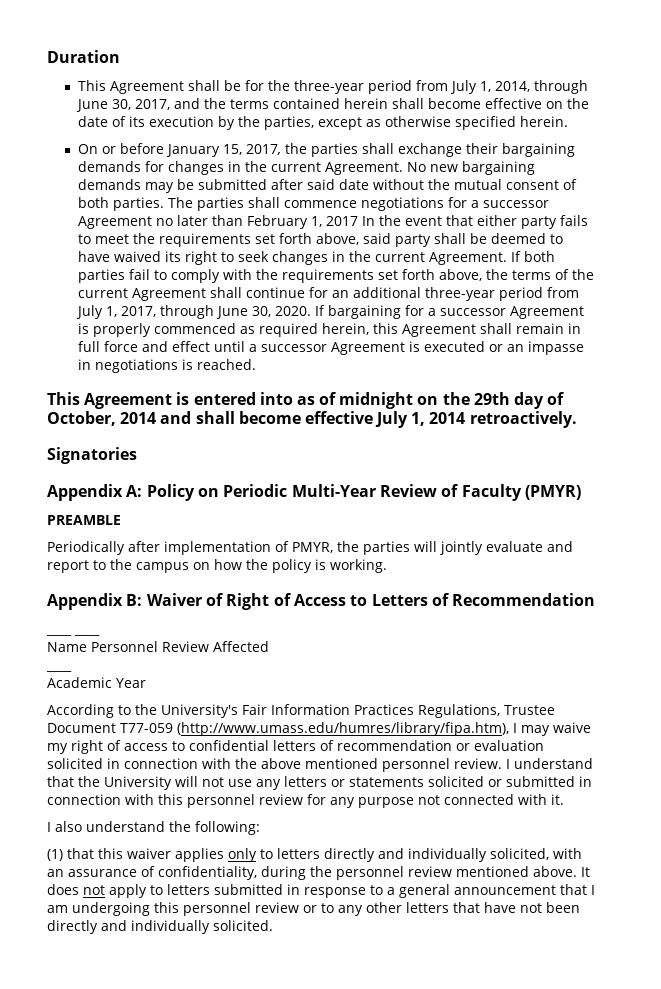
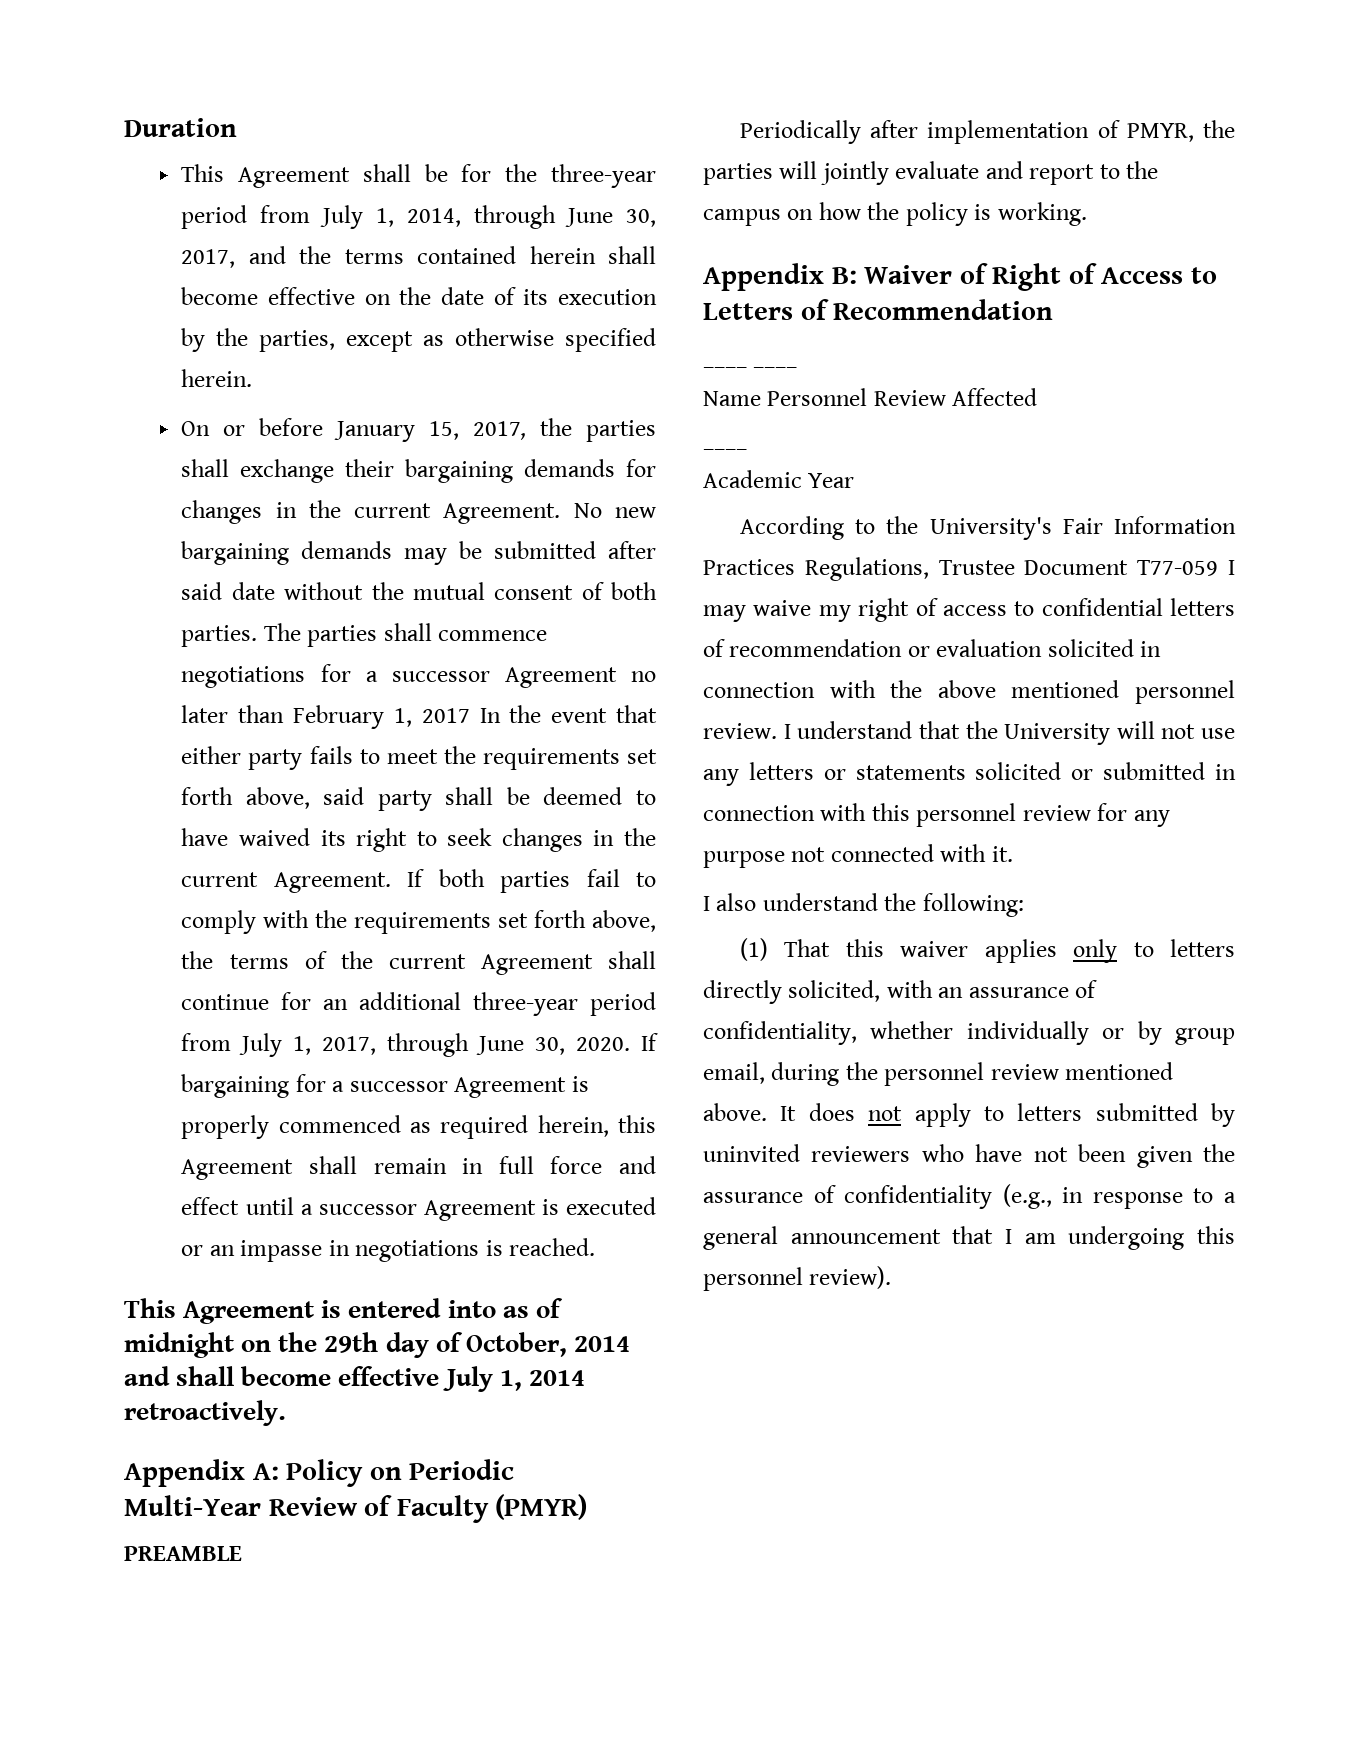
[47,447,137,464] // Signatories -> (286, 1413) none
[177,722,509,736] (http://www.umass.edu/humres/library/fipa.htm), -> (1219, 568) none
[67,848,94,859] that -> [784,939,831,957] That
[378,848,487,862] and individually -> (782, 992) none
(257, 873) none -> [870,1021,1235,1045] [703,1062,765,1084] whether individually or by group email,
(283, 889) none -> [1211,1103,1235,1127] [703,1144,1235,1168] [703,1184,1052,1209] by uninvited reviewers who have not been given the assurance of confidentiality (e.g.,
[255,902,580,916] [47,920,273,934] review or to any other letters that have not been directly and individually solicited. -> [809,1266,892,1289] review).

